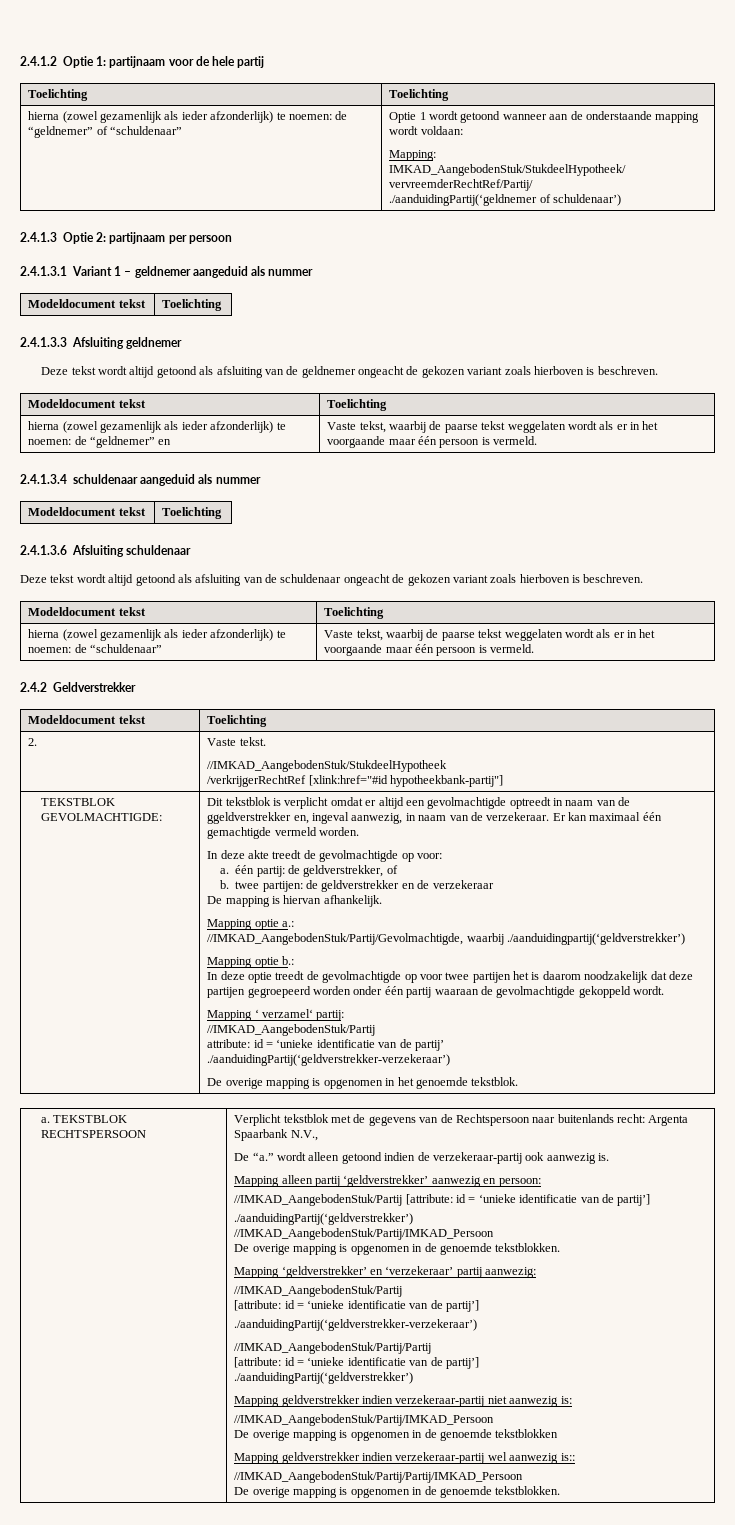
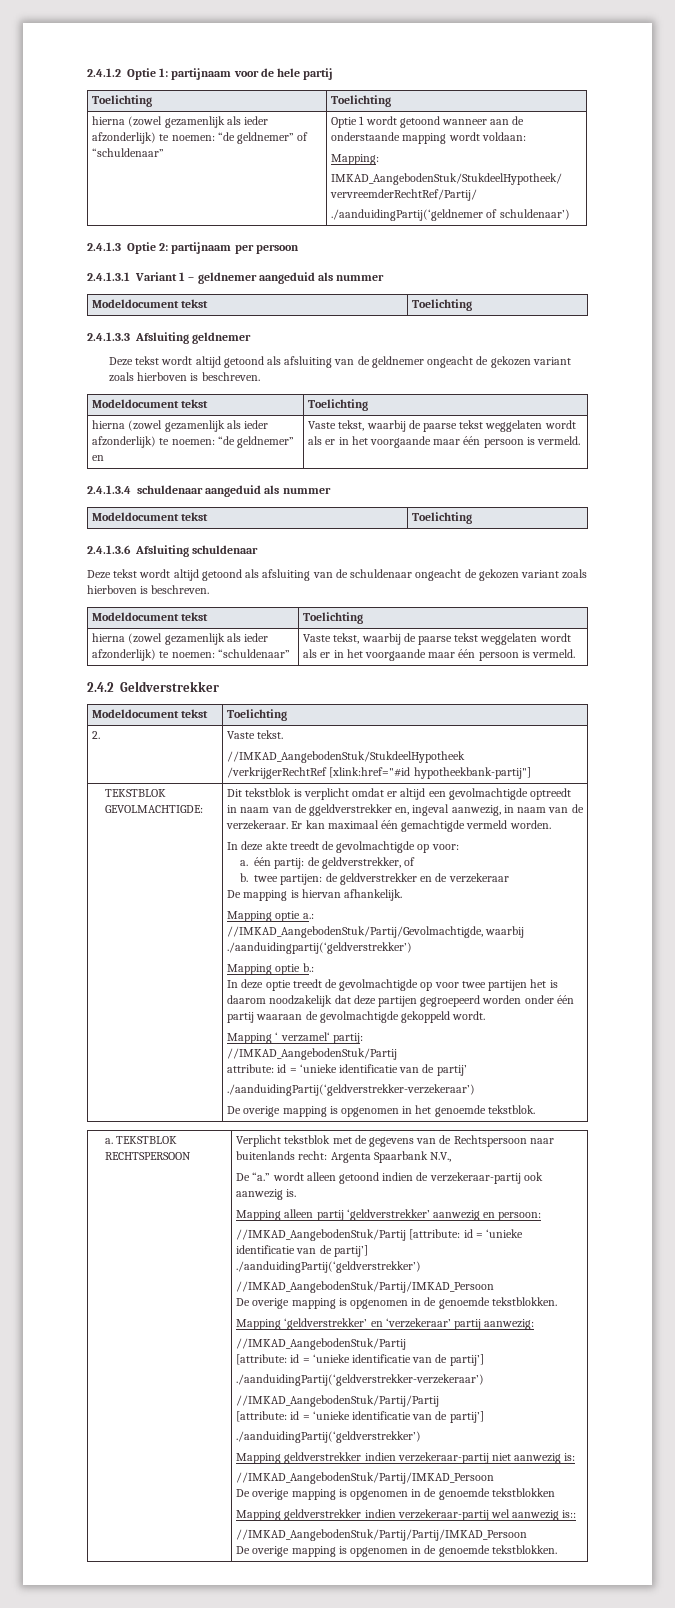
[335,111,348,120] [28,126,94,138] de “geldnemer” -> [217,132,294,144] “de geldnemer”
[74,436,156,448] de “geldnemer” -> [217,436,294,448] “de geldnemer”
[74,644,87,653] de -> (215, 655) none

